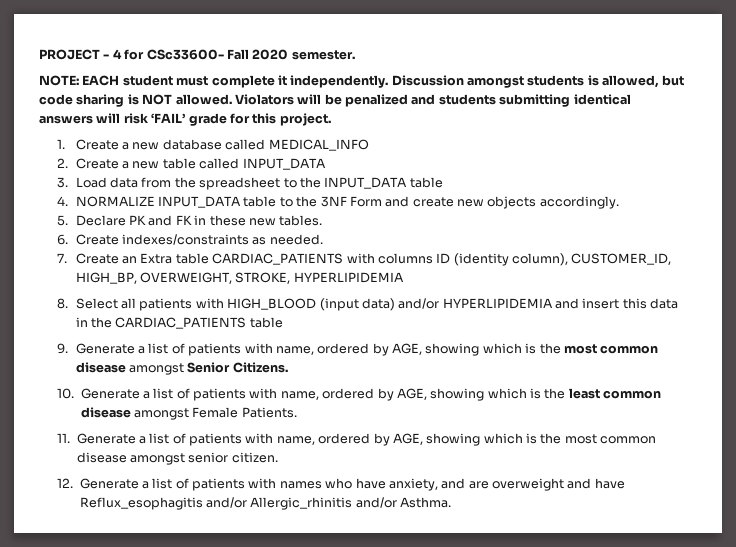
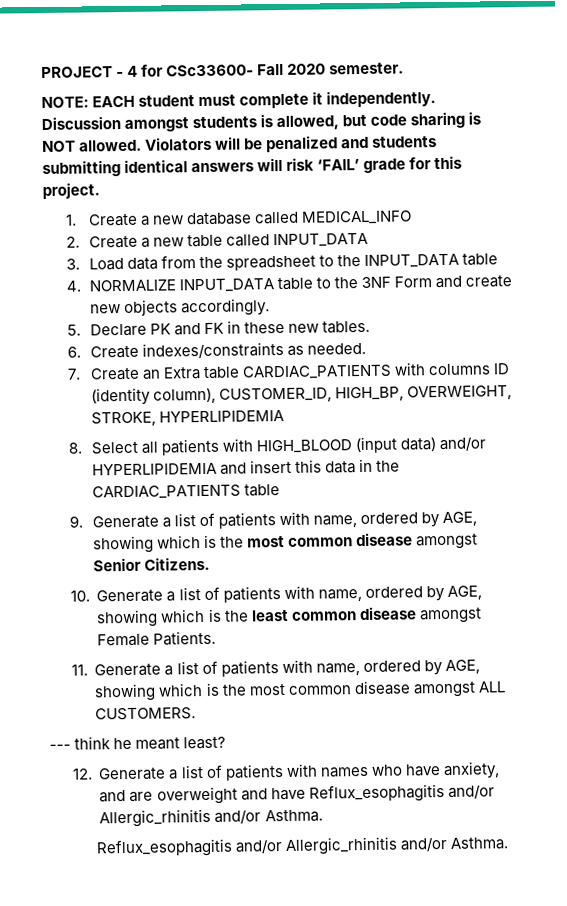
[188,452,278,463] senior citizen. -> [477,681,506,693] [95,707,197,721] [49,736,227,750] ALL CUSTOMERS. // --- think he meant least?
(452, 502) none -> [95,836,509,858] // Reflux_esophagitis and/or Allergic_rhinitis and/or Asthma.

